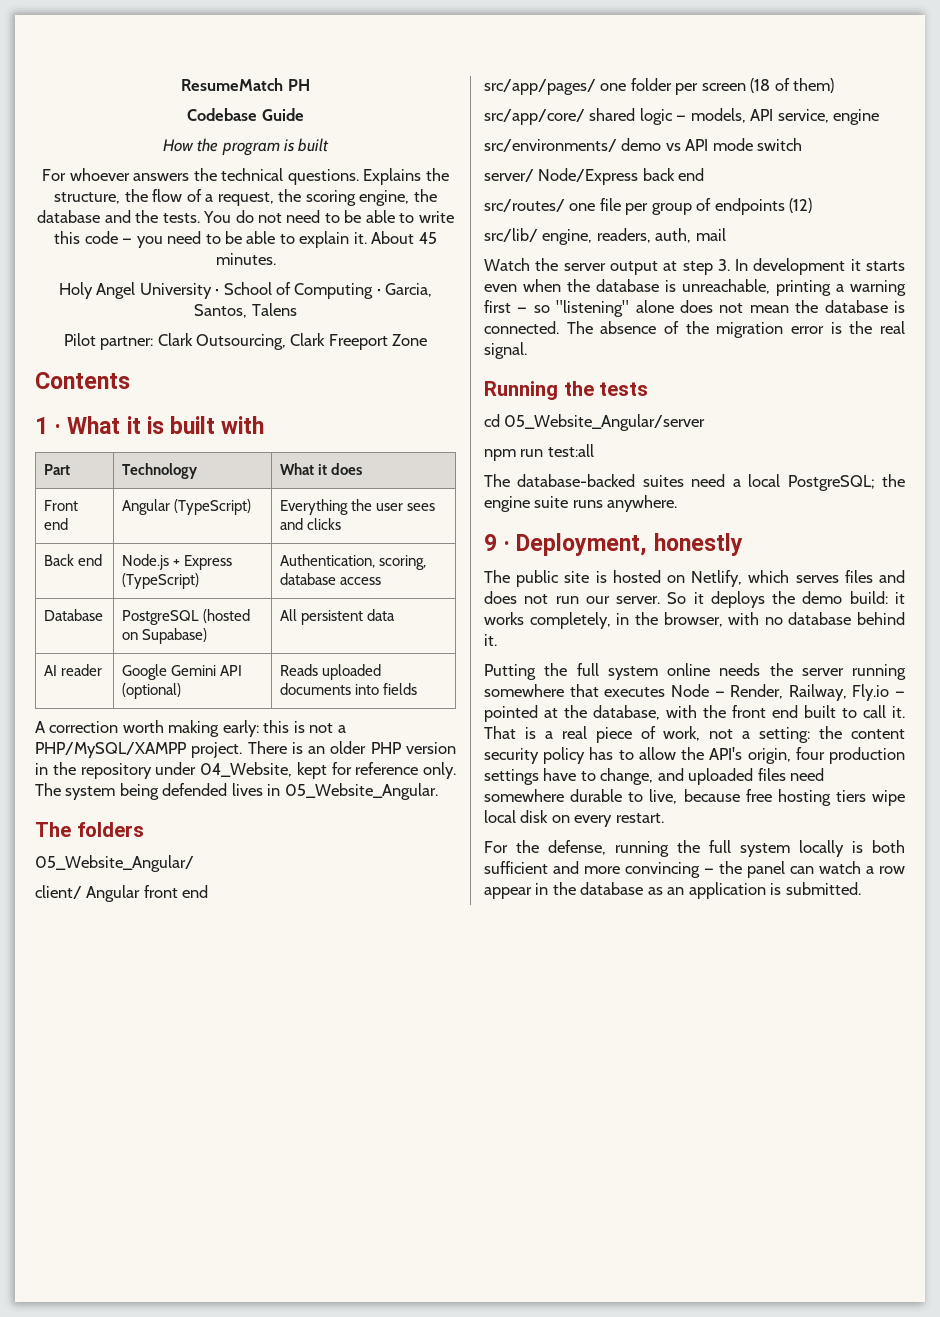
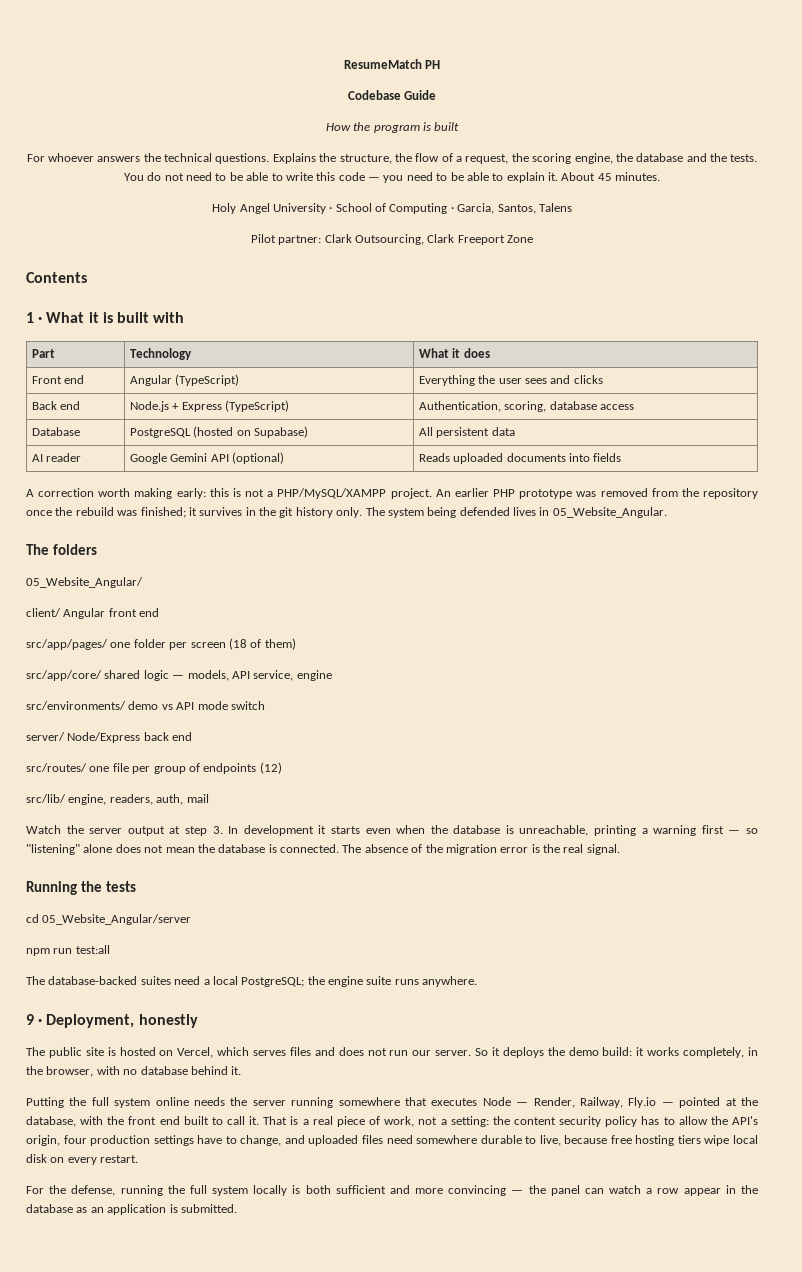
[247,741,457,754] [35,762,419,779] There is an older PHP version in the repository under 04_Website, kept for reference -> [435,488,758,499] [26,507,333,518] An earlier PHP prototype was removed from the repository once the rebuild was finished; it survives in the git history
[691,570,743,587] Netlify, -> [177,1047,214,1058] Vercel,

